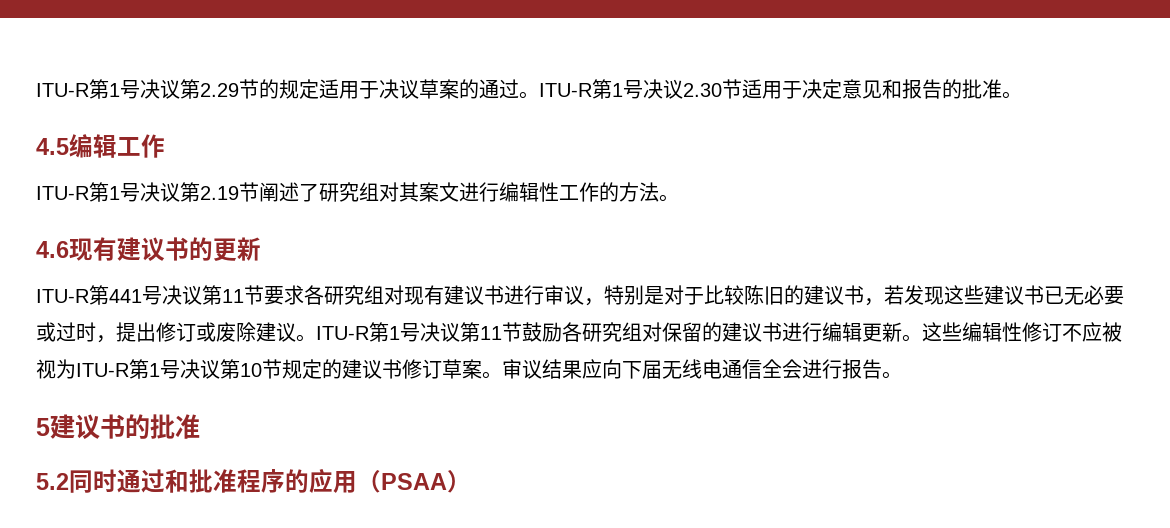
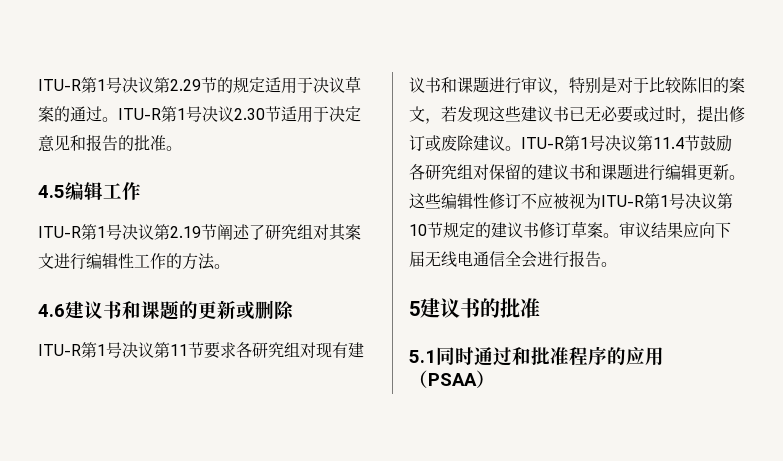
[69,237,189,262] 现有建议书 -> [65,300,179,320] 建议书和课题
[36,285,142,305] // ITU-R第441 -> [236,300,294,320] [38,342,106,358] 或删除 // ITU-R第1
(504, 295) none -> [441,77,489,93] 和课题
[804,285,864,305] 建议书 -> [729,77,745,93] [409,106,425,122] 案文
[480,326,502,340] 11 -> [653,137,684,149] 11.4
(782, 332) none -> [585,164,633,180] 和课题
[36,473,69,490] 5.2 -> [409,350,436,363] 5.1

